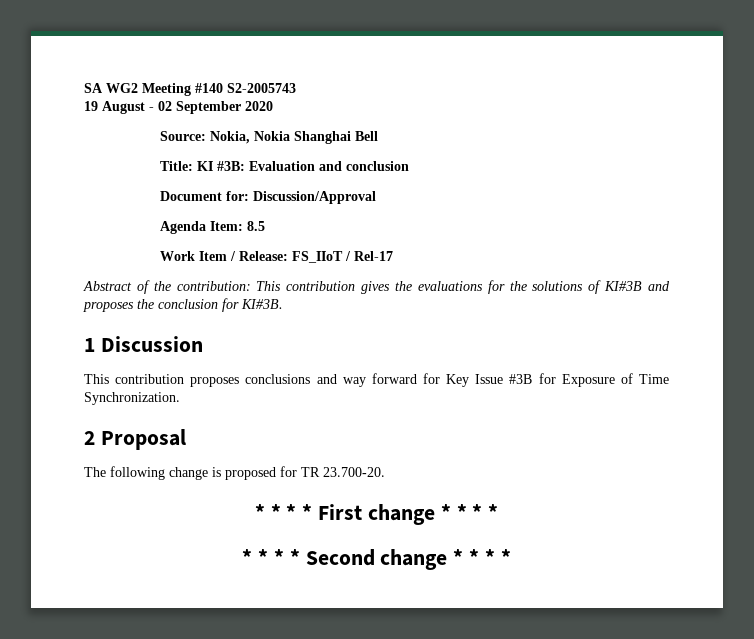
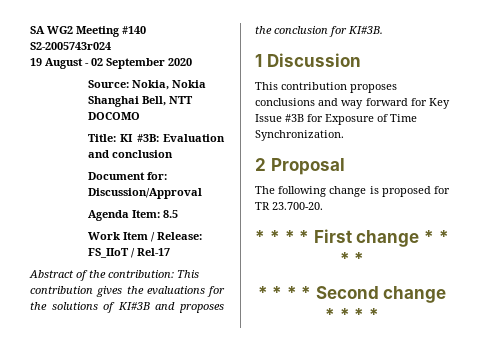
[227,83,296,93] S2-2005743 -> [30,42,111,50] S2-2005743r024
[354,131,378,141] Bell -> [142,96,194,106] [88,112,141,120] Bell, NTT DOCOMO

